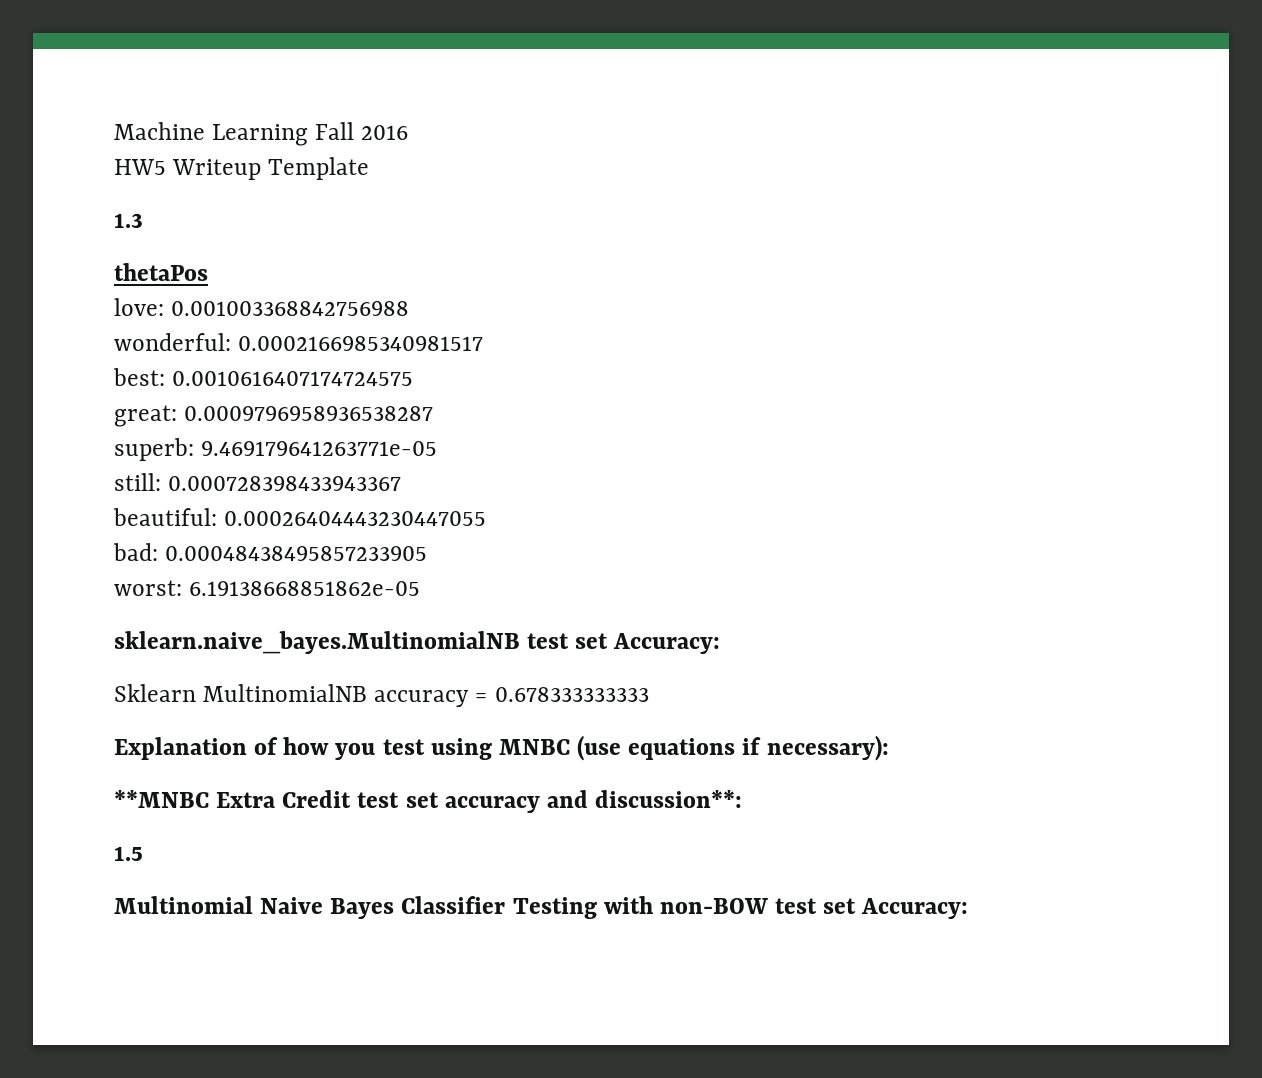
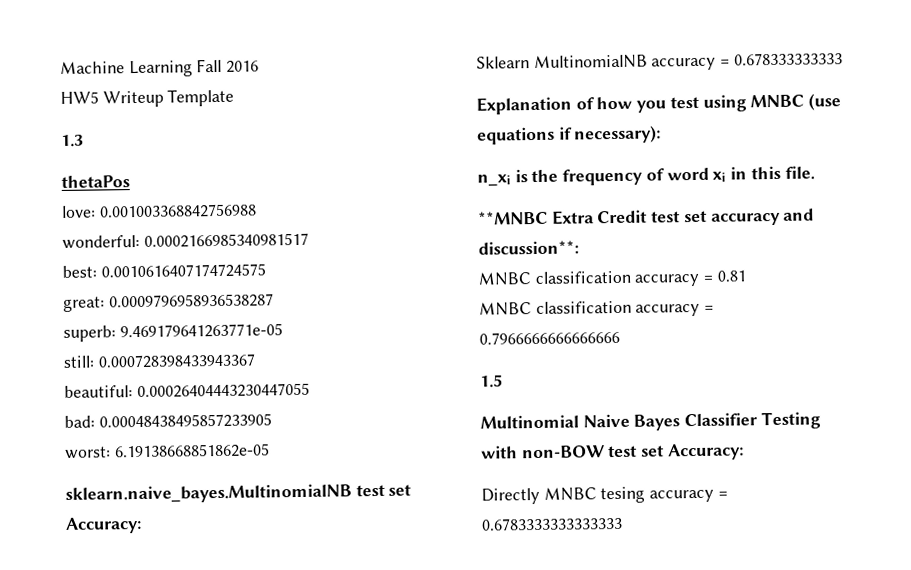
(889, 748) none -> [477,165,815,186] // n_xi is the frequency of word xi in this file.
(743, 799) none -> [478,270,746,287] [479,300,715,317] [479,330,620,345] // MNBC classification accuracy = 0.81 // MNBC classification accuracy = 0.7966666666666666
(969, 908) none -> [481,486,728,505] [481,516,623,531] // Directly MNBC tesing accuracy = 0.6783333333333333

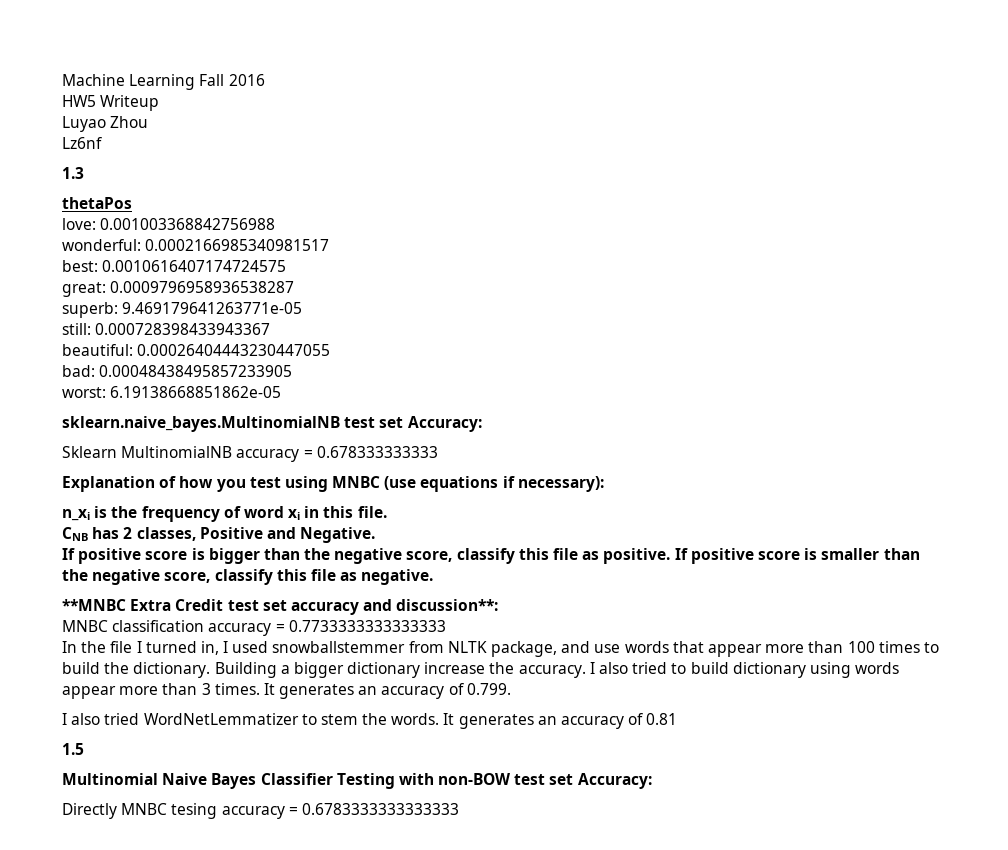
[167,88,235,107] Template -> [62,116,149,132] [62,137,102,149] // Luyao Zhou // Lz6nf
(815, 172) none -> [62,527,376,543] [62,548,920,564] [62,569,434,585] // CNB has 2 classes, Positive and Negative. // If positive score is bigger than the negative score, classify this file as positive. If positive score is smaller than the negative score, classify this file as negative.
[716,270,746,282] [479,300,715,317] [479,330,620,345] 0.81 // MNBC classification accuracy = 0.7966666666666666 -> [288,620,446,632] [62,641,939,657] [62,662,900,678] [62,683,511,699] [62,713,678,729] 0.7733333333333333 // In the file I turned in, I used snowballstemmer from NLTK package, and use words that appear more than 100 times to build the dictionary. Building a bigger dictionary increase the accuracy. I also tried to build dictionary using words appear more than 3 times. It generates an accuracy of 0.799. // I also tried WordNetLemmatizer to stem the words. It generates an accuracy of 0.81

